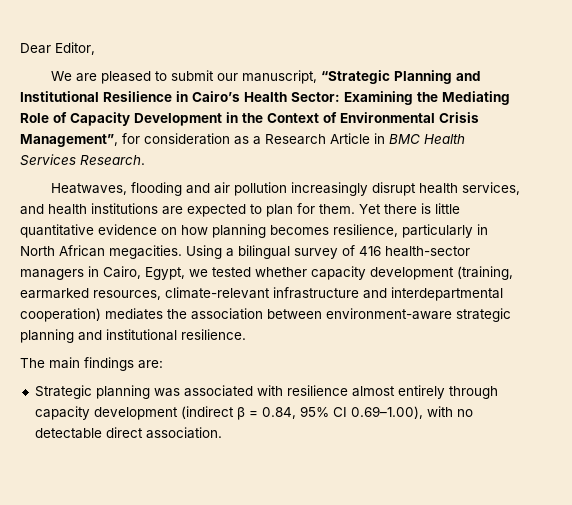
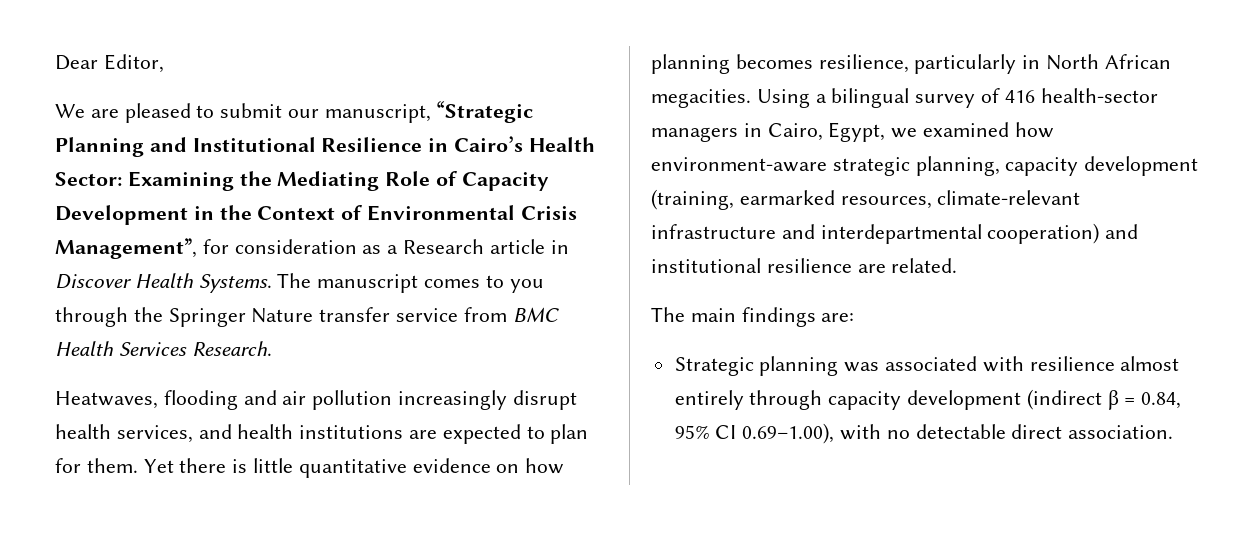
[330,133,385,144] Article in -> [489,239,569,254] [55,273,544,293] [55,307,507,327] article in Discover Health Systems. The manuscript comes to you through the Springer Nature transfer service from
[212,267,307,277] tested whether -> [923,122,1054,138] [651,156,1000,176] examined how environment-aware strategic planning,
[105,308,511,322] [20,329,246,343] mediates the association between environment-aware strategic planning and institutional resilience. -> [1105,224,1139,239] [651,258,958,273] and institutional resilience are related.

